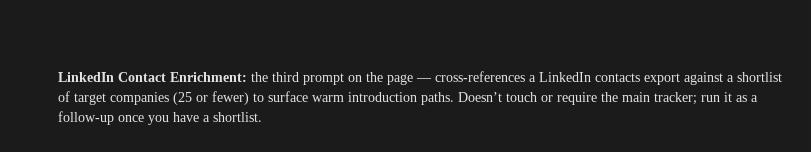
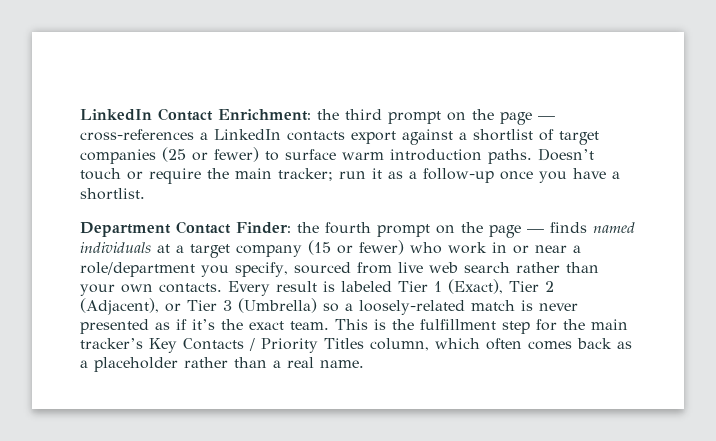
(262, 117) none -> [80,221,635,238] [80,240,581,258] [80,262,599,277] [80,279,554,296] [80,298,578,315] [80,319,628,334] [80,338,632,353] [80,357,364,372] // Department Contact Finder: the fourth prompt on the page — finds named individuals at a target company (15 or fewer) who work in or near a role/department you specify, sourced from live web search rather than your own contacts. Every result is labeled Tier 1 (Exact), Tier 2 (Adjacent), or Tier 3 (Umbrella) so a loosely-related match is never presented as if it’s the exact team. This is the fulfillment step for the main tracker’s Key Contacts / Priority Titles column, which often comes back as a placeholder rather than a real name.

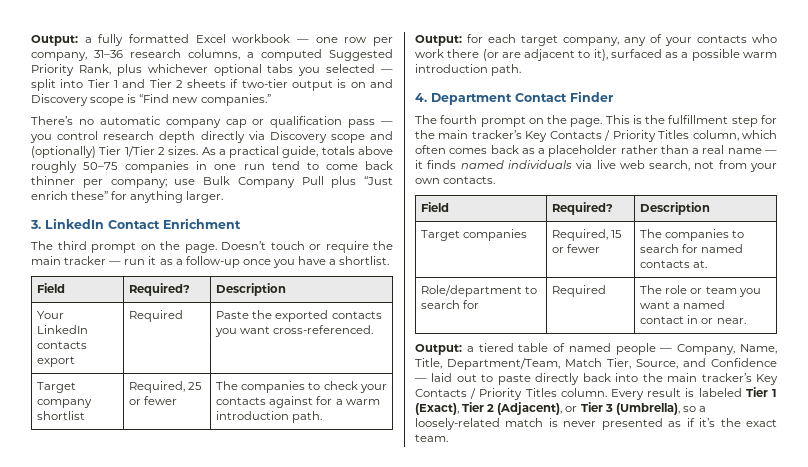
[80,108,555,125] [80,129,599,145] [80,147,532,164] LinkedIn Contact Enrichment: the third prompt on the page — cross-references a LinkedIn contacts export against a shortlist of target companies (25 or fewer) to surface warm introduction paths. -> [31,34,394,46] [31,49,393,61] [31,64,393,76] [31,79,394,91] [31,94,271,106] [31,116,393,128] [30,131,393,143] [31,146,394,158] [31,161,393,173] [31,176,393,188] [31,191,224,203] [30,218,241,229] [31,241,217,253] Output: a fully formatted Excel workbook — one row per company, 31–36 research columns, a computed Suggested Priority Rank, plus whichever optional tabs you selected — split into Tier 1 and Tier 2 sheets if two-tier output is on and Discovery scope is “Find new companies.” // There’s no automatic company cap or qualification pass — you control research depth directly via Discovery scope and (optionally) Tier 1/Tier 2 sizes. As a practical guide, totals above roughly 50–75 companies in one run tend to come back thinner per company; use Bulk Company Pull plus “Just enrich these” for anything larger. // 3. LinkedIn Contact Enrichment // The third prompt on the page.
[278,168,333,181] tracker; -> [64,256,122,265] tracker —
[80,221,635,238] [80,240,581,258] [80,262,599,277] [80,279,554,296] [80,298,578,315] [80,319,329,334] // Department Contact Finder: the fourth prompt on the page — finds named individuals at a target company (15 or fewer) who work in or near a role/department you specify, sourced from live web search rather than your own contacts. Every result is labeled Tier 1 (Exact), Tier 2 (Adjacent), or Tier 3 (Umbrella) so a loosely-related match is never presented as if it’s the exact team. -> [37,283,66,293] [129,283,191,296] [216,283,287,296] [37,311,65,319] [37,325,89,334] [37,341,88,349] [37,356,76,367] [129,310,184,322] [216,310,382,322] [215,325,374,337] [37,382,77,393] [37,399,93,408] [37,411,86,420] [129,381,203,393] [129,396,178,405] [216,381,387,393] [216,396,380,408] [216,411,323,423] [415,34,777,46] [415,49,777,61] [415,64,522,76] [415,91,614,105] [415,115,603,127] // Field | Required? | Description // Your LinkedIn contacts export | Required | Paste the exported contacts you want cross-referenced. // Target company shortlist | Required, 25 or fewer | The companies to check your contacts against for a warm introduction path. // Output: for each target company, any of your contacts who work there (or are adjacent to it), surfaced as a possible warm introduction path. // 4. Department Contact Finder // The fourth prompt on the page.
[320,360,364,368] name. -> [727,148,777,154] [415,160,777,172] [415,176,496,184] [421,202,450,212] [552,202,614,215] [640,202,711,215] [421,229,528,241] [552,229,623,241] [552,244,601,253] [640,229,745,241] [640,244,744,253] [640,260,708,268] [421,285,538,297] [421,300,480,309] [552,285,607,297] [640,285,761,297] [640,300,726,309] [640,315,746,324] [415,343,777,355] [415,358,777,370] [415,373,778,385] [415,387,777,400] [415,402,706,415] [415,418,778,430] [415,434,448,442] name — it finds named individuals via live web search, not from your own contacts. // Field | Required? | Description // Target companies | Required, 15 or fewer | The companies to search for named contacts at. // Role/department to search for | Required | The role or team you want a named contact in or near. // Output: a tiered table of named people — Company, Name, Title, Department/Team, Match Tier, Source, and Confidence — laid out to paste directly back into the main tracker’s Key Contacts / Priority Titles column. Every result is labeled Tier 1 (Exact), Tier 2 (Adjacent), or Tier 3 (Umbrella), so a loosely-related match is never presented as if it’s the exact team.

